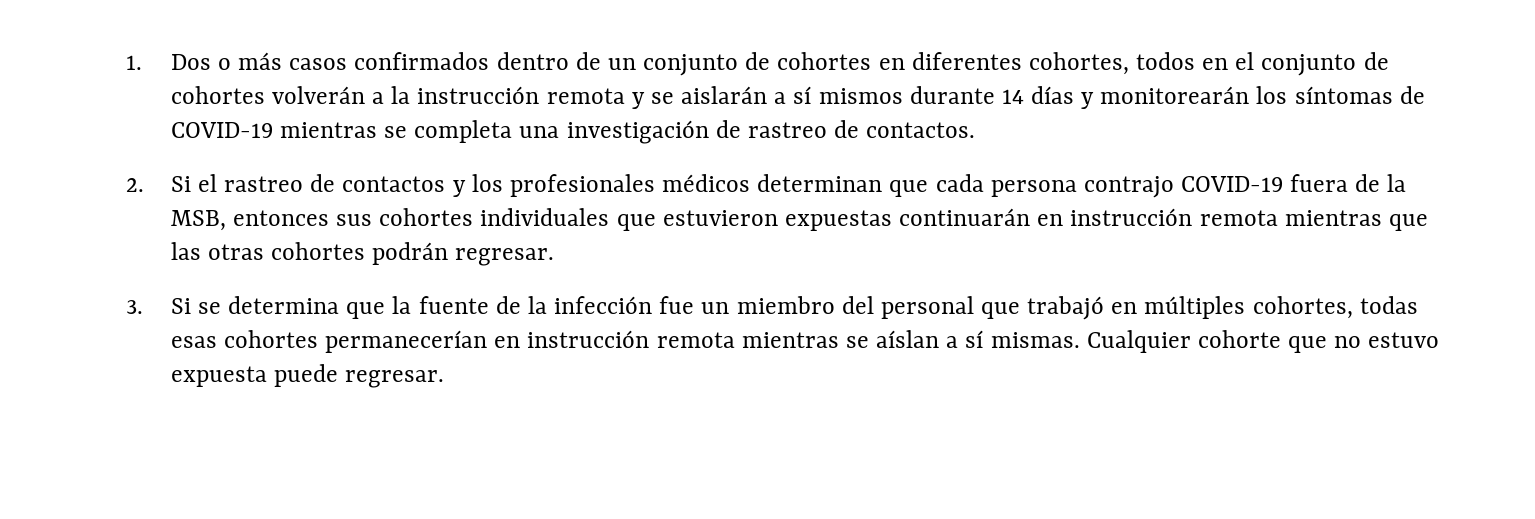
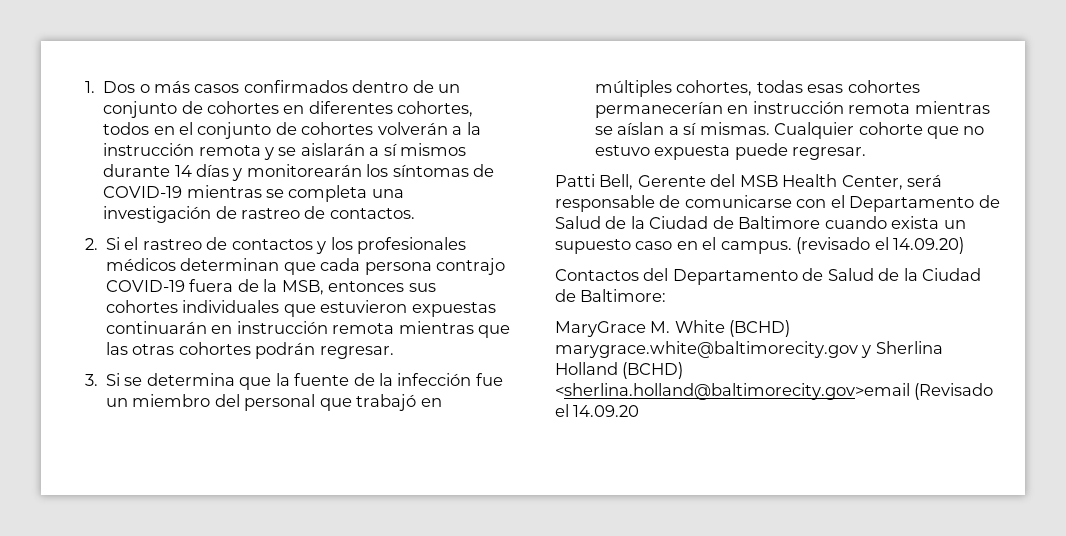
(445, 379) none -> [555,174,943,190] [555,195,1000,212] [555,216,966,229] [555,237,965,254] [555,268,982,285] [555,289,667,302] [555,320,791,337] [555,341,943,358] [555,362,684,379] [555,383,994,400] [555,404,640,417] // Patti Bell, Gerente del MSB Health Center, será responsable de comunicarse con el Departamento de Salud de la Ciudad de Baltimore cuando exista un supuesto caso en el campus. (revisado el 14.09.20) // Contactos del Departamento de Salud de la Ciudad de Baltimore: // MaryGrace M. White (BCHD) marygrace.white@baltimorecity.gov y Sherlina Holland (BCHD) <sherlina.holland@baltimorecity.gov>email (Revisado el 14.09.20

